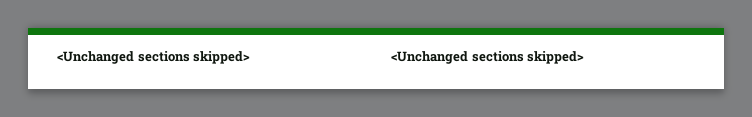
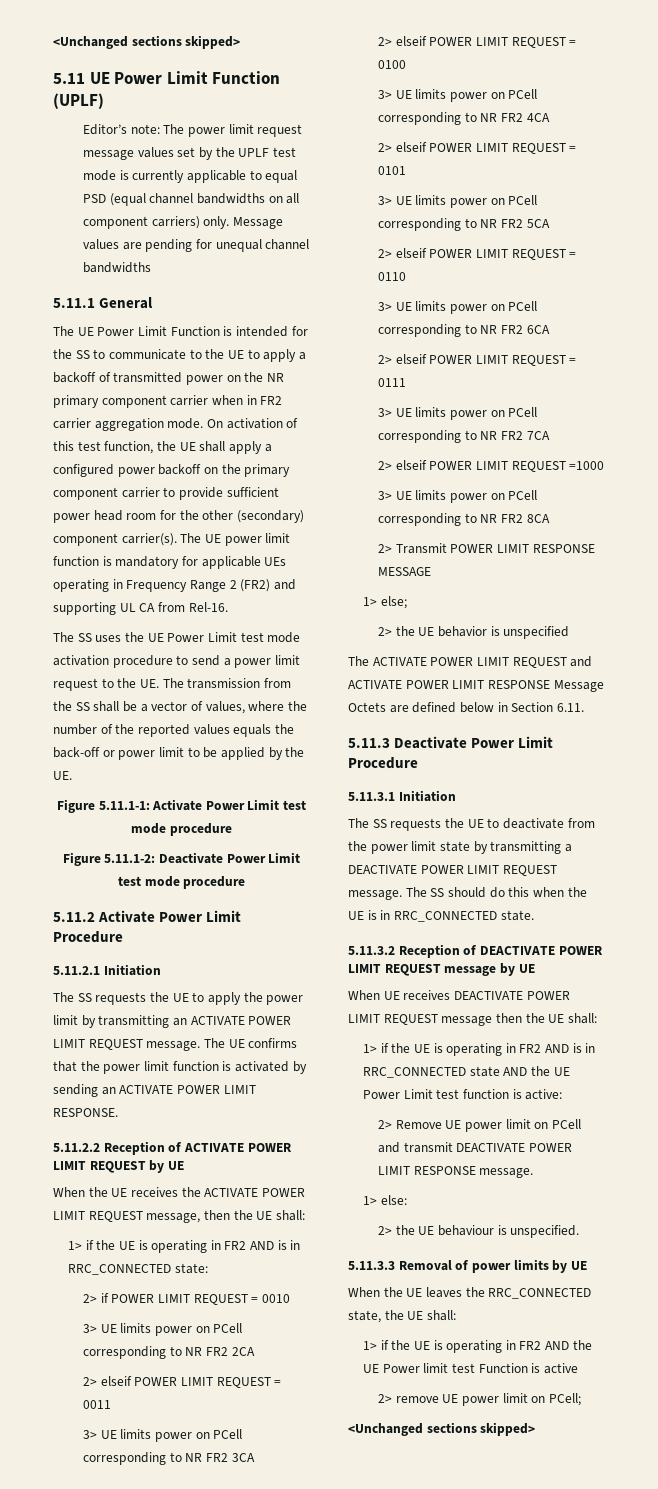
[57,51,251,64] <Unchanged sections skipped> -> [53,35,241,49] [53,71,281,84] [53,93,104,109] [82,124,303,137] [82,147,296,160] [82,170,298,183] [82,193,300,206] [82,216,283,229] [82,239,310,252] [82,262,151,273] [53,297,154,309] [53,326,308,337] [53,349,306,362] [53,372,284,385] [53,395,283,408] [53,418,299,431] [53,441,272,454] [53,464,291,477] [53,487,279,500] [53,510,304,523] [53,533,291,546] [53,556,287,569] [53,579,296,592] [53,602,228,615] [53,632,301,643] [53,655,300,668] [53,678,291,691] [53,701,307,714] [53,724,294,737] [53,747,305,760] [53,771,72,780] [56,799,307,813] [131,823,232,836] [62,852,301,866] [117,876,246,889] [53,910,242,923] [53,931,123,943] [53,964,161,976] [53,992,304,1005] [53,1015,292,1028] [53,1038,298,1051] [53,1061,307,1074] [53,1084,256,1097] [53,1108,118,1117] [53,1141,292,1155] [53,1160,184,1173] [53,1187,305,1197] [53,1210,305,1223] [67,1240,301,1253] [67,1263,208,1275] [82,1293,290,1305] [82,1323,243,1336] [82,1346,255,1359] [82,1376,282,1388] [82,1400,111,1409] [82,1429,243,1442] [82,1452,255,1465] [377,36,577,48] [377,60,406,69] [377,89,538,102] [377,112,550,125] [377,142,577,154] [377,166,406,175] [377,195,538,208] [377,218,550,231] [377,248,577,260] [377,272,406,281] [377,301,538,314] [377,324,550,337] [377,354,577,366] [377,378,406,387] [377,407,538,420] [377,430,550,443] [377,460,605,472] [377,490,538,503] [377,513,550,526] [377,543,595,554] [377,567,431,576] [362,596,407,609] [377,626,570,639] [348,656,593,668] [348,680,604,692] [348,702,584,713] [348,736,554,749] [348,757,418,769] [348,790,456,802] [348,818,595,831] [348,841,572,854] [348,865,557,876] [348,887,587,900] [348,910,534,922] [348,944,603,958] [348,963,535,976] [348,990,570,1000] [348,1013,597,1026] [362,1043,596,1056] [362,1066,570,1078] [362,1089,563,1100] [377,1119,581,1132] [377,1142,572,1153] [377,1166,534,1178] [362,1195,407,1205] [377,1225,580,1238] [348,1259,587,1273] [348,1287,592,1299] [348,1310,456,1323] [362,1340,592,1353] [362,1363,578,1374] [377,1393,581,1406] <Unchanged sections skipped> // 5.11 UE Power Limit Function (UPLF) // Editor’s note: The power limit request message values set by the UPLF test mode is currently applicable to equal PSD (equal channel bandwidths on all component carriers) only. Message values are pending for unequal channel bandwidths // 5.11.1 General // The UE Power Limit Function is intended for the SS to communicate to the UE to apply a backoff of transmitted power on the NR primary component carrier when in FR2 carrier aggregation mode. On activation of this test function, the UE shall apply a configured power backoff on the primary component carrier to provide sufficient power head room for the other (secondary) component carrier(s). The UE power limit function is mandatory for applicable UEs operating in Frequency Range 2 (FR2) and supporting UL CA from Rel-16. // The SS uses the UE Power Limit test mode activation procedure to send a power limit request to the UE. The transmission from the SS shall be a vector of values, where the number of the reported values equals the back-off or power limit to be applied by the UE. // Figure 5.11.1-1: Activate Power Limit test mode procedure // Figure 5.11.1-2: Deactivate Power Limit test mode procedure // 5.11.2 Activate Power Limit Procedure // 5.11.2.1 Initiation // The SS requests the UE to apply the power limit by transmitting an ACTIVATE POWER LIMIT REQUEST message. The UE confirms that the power limit function is activated by sending an ACTIVATE POWER LIMIT RESPONSE. // 5.11.2.2 Reception of ACTIVATE POWER LIMIT REQUEST by UE // When the UE receives the ACTIVATE POWER LIMIT REQUEST message, then the UE shall: // 1> if the UE is operating in FR2 AND is in RRC_CONNECTED state: // 2> if POWER LIMIT REQUEST = 0010 // 3> UE limits power on PCell corresponding to NR FR2 2CA // 2> elseif POWER LIMIT REQUEST = 0011 // 3> UE limits power on PCell corresponding to NR FR2 3CA // 2> elseif POWER LIMIT REQUEST = 0100 // 3> UE limits power on PCell corresponding to NR FR2 4CA // 2> elseif POWER LIMIT REQUEST = 0101 // 3> UE limits power on PCell corresponding to NR FR2 5CA // 2> elseif POWER LIMIT REQUEST = 0110 // 3> UE limits power on PCell corresponding to NR FR2 6CA // 2> elseif POWER LIMIT REQUEST = 0111 // 3> UE limits power on PCell corresponding to NR FR2 7CA // 2> elseif POWER LIMIT REQUEST =1000 // 3> UE limits power on PCell corresponding to NR FR2 8CA // 2> Transmit POWER LIMIT RESPONSE MESSAGE // 1> else; // 2> the UE behavior is unspecified // The ACTIVATE POWER LIMIT REQUEST and ACTIVATE POWER LIMIT RESPONSE Message Octets are defined below in Section 6.11. // 5.11.3 Deactivate Power Limit Procedure // 5.11.3.1 Initiation // The SS requests the UE to deactivate from the power limit state by transmitting a DEACTIVATE POWER LIMIT REQUEST message. The SS should do this when the UE is in RRC_CONNECTED state. // 5.11.3.2 Reception of DEACTIVATE POWER LIMIT REQUEST message by UE // When UE receives DEACTIVATE POWER LIMIT REQUEST message then the UE shall: // 1> if the UE is operating in FR2 AND is in RRC_CONNECTED state AND the UE Power Limit test function is active: // 2> Remove UE power limit on PCell and transmit DEACTIVATE POWER LIMIT RESPONSE message. // 1> else: // 2> the UE behaviour is unspecified. // 5.11.3.3 Removal of power limits by UE // When the UE leaves the RRC_CONNECTED state, the UE shall: // 1> if the UE is operating in FR2 AND the UE Power limit test Function is active // 2> remove UE power limit on PCell;

